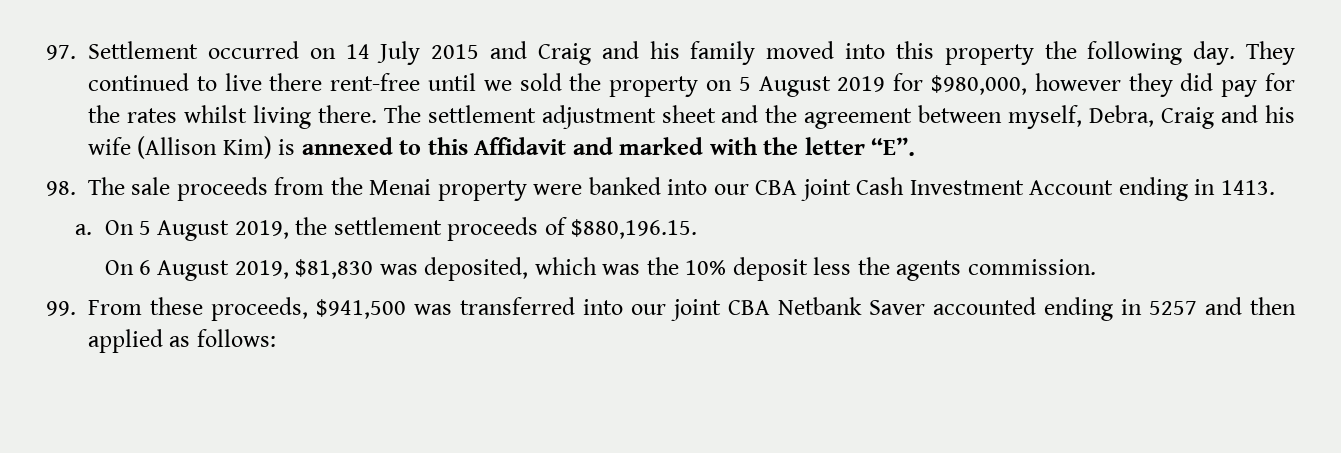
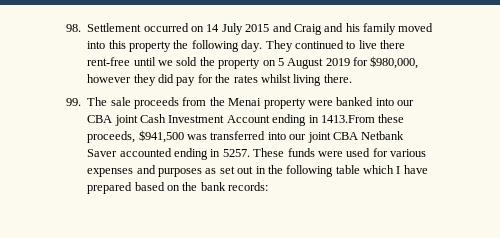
[46,45,76,60] 97. -> [66,24,81,32] 98.
[383,105,1295,129] [88,136,916,159] [46,181,76,196] The settlement adjustment sheet and the agreement between myself, Debra, Craig and his wife (Allison Kim) is annexed to this Affidavit and marked with the letter “E”. // 98. -> [66,98,81,106] // 99.
[1220,180,1275,195] [75,217,698,241] [104,257,1096,281] [46,300,142,316] 1413. // a. On 5 August 2019, the settlement proceeds of $880,196.15. // On 6 August 2019, $81,830 was deposited, which was the 10% deposit less the agents commission. // 99. From -> [320,115,375,123] 1413.From
[1149,297,1296,315] [88,329,276,353] 5257 and then applied as follows: -> [222,148,426,157] [87,165,428,177] [87,182,269,194] 5257. These funds were used for various expenses and purposes as set out in the following table which I have prepared based on the bank records:

